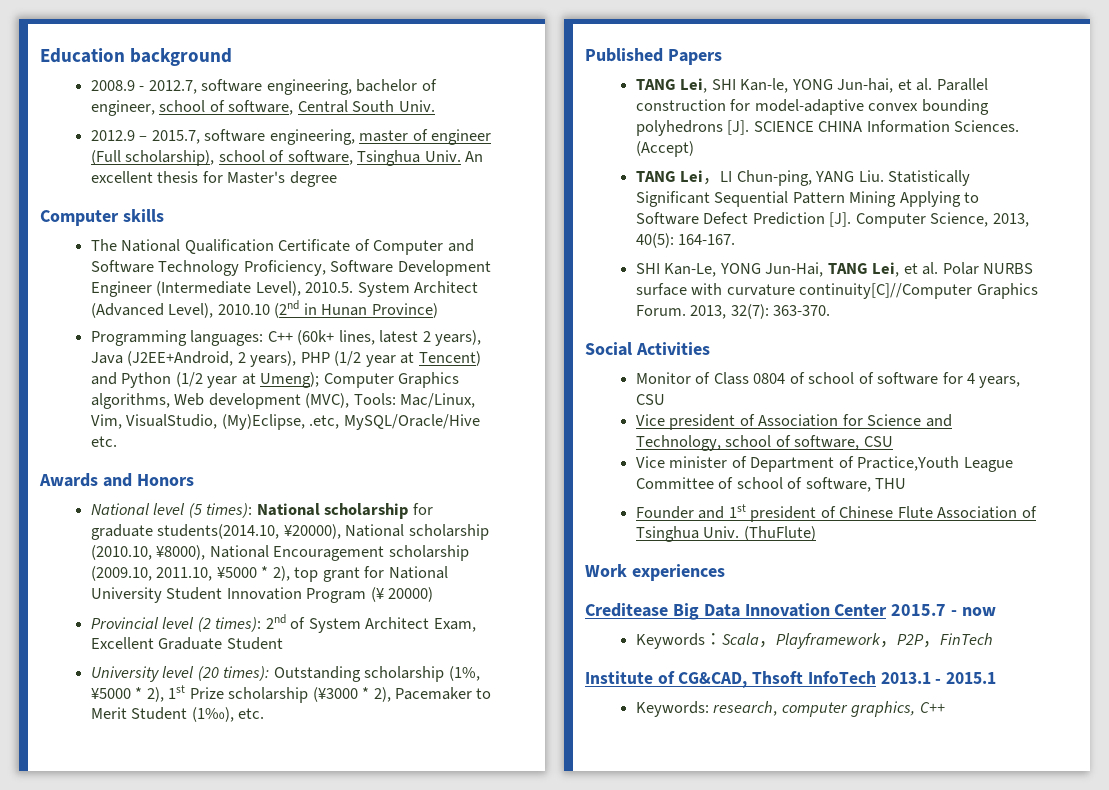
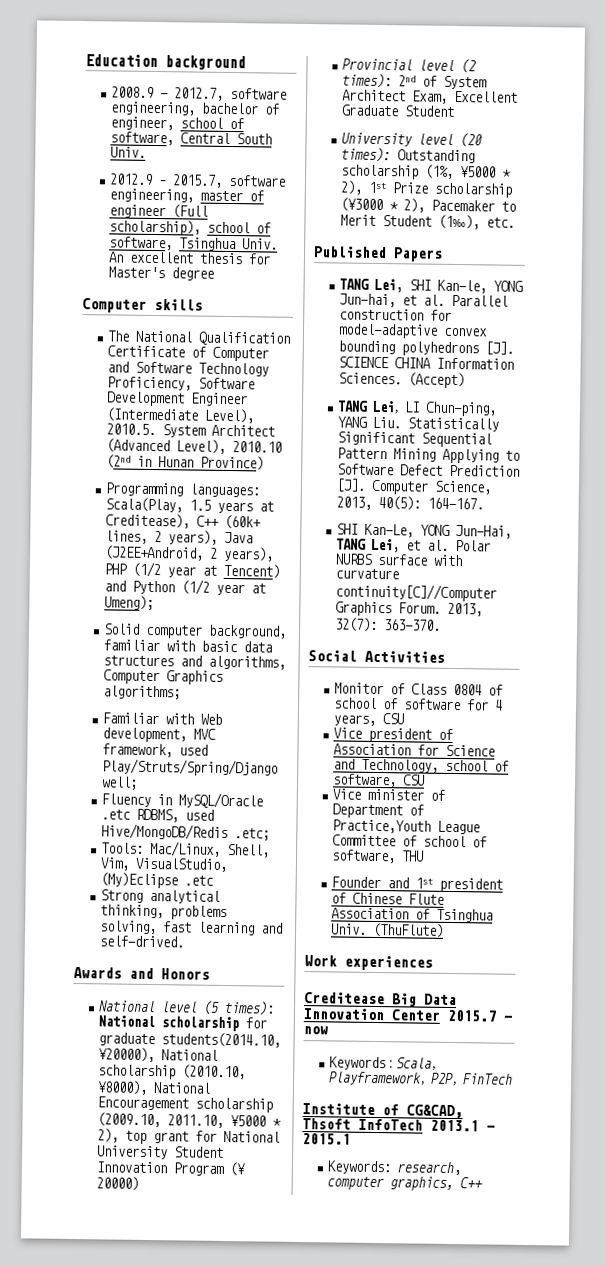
(264, 338) none -> [105,497,275,514] [105,513,191,529] Scala(Play, 1.5 years at Creditease),
[379,330,419,343] latest -> (149, 537) none
[323,372,460,388] [90,393,350,409] Computer Graphics algorithms, Web development (MVC), -> [103,623,288,639] [103,639,273,653] [103,655,287,670] [103,669,224,685] [103,685,182,700] [102,712,223,725] [102,727,217,743] [102,743,209,758] [102,758,279,777] [101,776,139,790] [101,792,264,809] [101,808,215,823] [101,823,271,841] // Solid computer background, familiar with basic data structures and algorithms, Computer Graphics algorithms; // Familiar with Web development, MVC framework, used Play/Struts/Spring/Django well; // Fluency in MySQL/Oracle .etc RDBMS, used Hive/MongoDB/Redis .etc; //
(476, 400) none -> [227,844,271,858] Shell,
[221,414,480,430] [90,436,117,447] (My)Eclipse, .etc, MySQL/Oracle/Hive etc. -> [100,872,215,889] [100,889,221,904] [100,904,228,921] [99,920,284,936] [99,935,185,948] (My)Eclipse .etc // Strong analytical thinking, problems solving, fast learning and self-drived.

